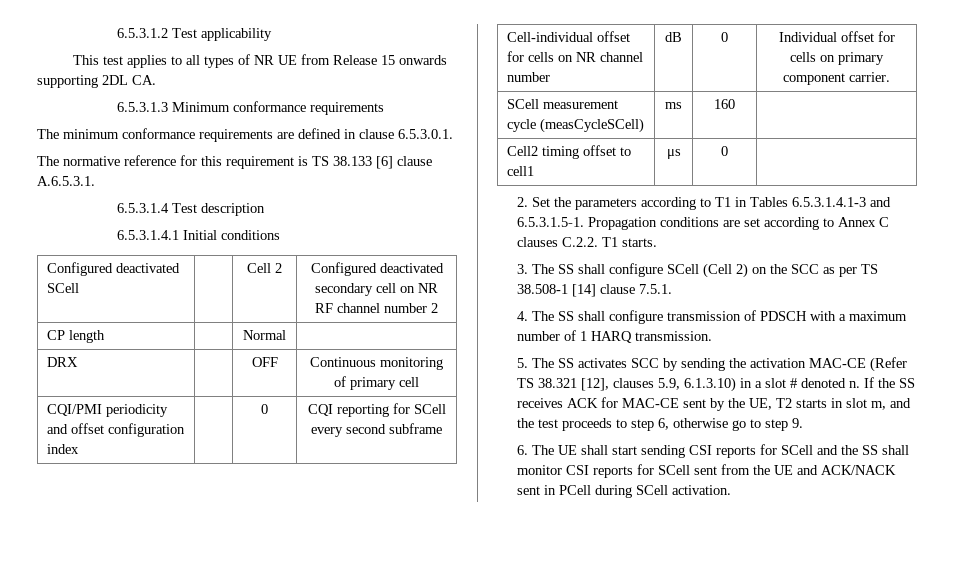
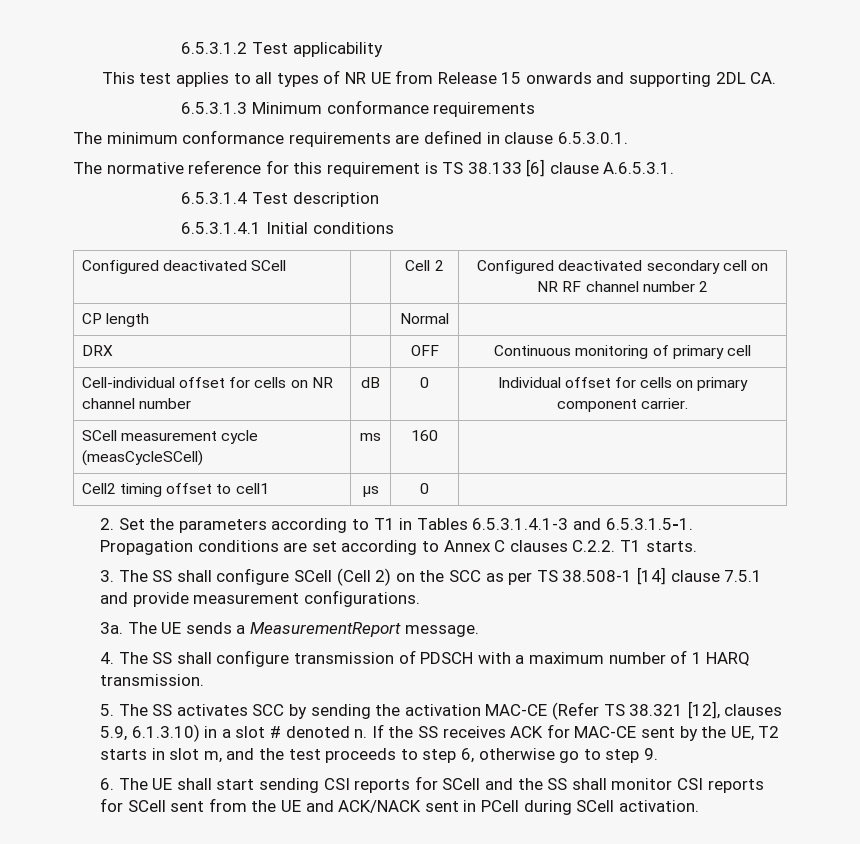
(447, 60) none -> [596,72,625,84] and
[47,404,169,417] [47,423,186,437] [47,444,80,454] [261,404,268,414] [307,403,446,417] [311,423,442,437] // CQI/PMI periodicity and offset configuration index | | 0 | CQI reporting for SCell every second subframe -> (751, 350) none
[638,284,672,294] 7.5.1. -> [724,570,763,582] [100,590,420,607] [100,622,479,637] 7.5.1 and provide measurement configurations. // 3a. The UE sends a MeasurementReport message.

